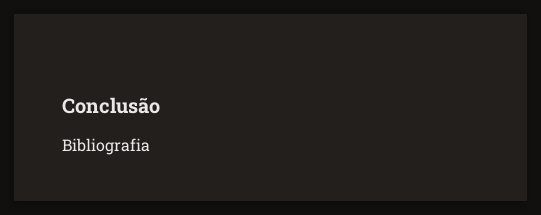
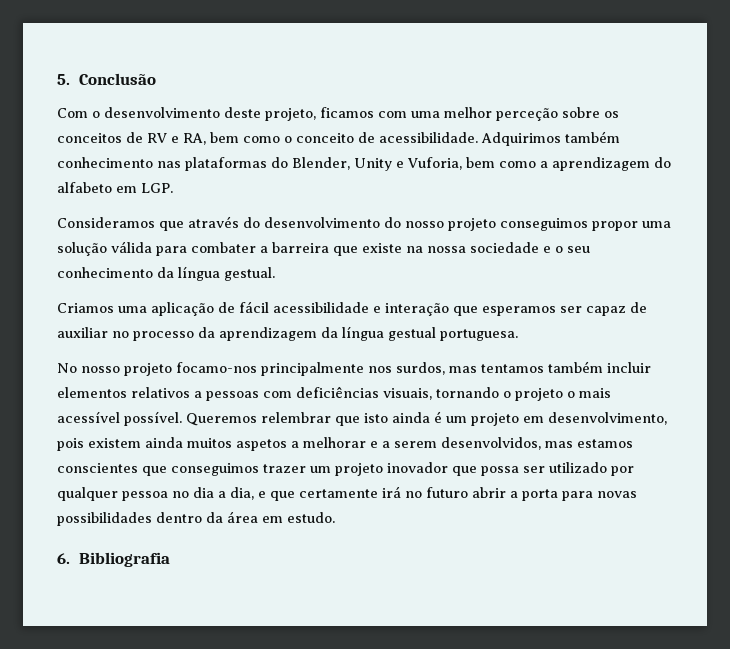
(62, 105) none -> [57,74,70,85] 5.
(160, 105) none -> [57,107,619,121] [57,131,620,146] [57,157,671,171] [57,182,173,193] [57,216,671,231] [57,241,590,256] [57,266,275,281] [57,301,647,316] [57,326,518,341] [57,361,651,376] [57,386,611,401] [57,411,667,426] [57,437,633,451] [57,462,634,476] [57,486,637,501] [57,511,335,526] [57,553,70,564] Com o desenvolvimento deste projeto, ficamos com uma melhor perceção sobre os conceitos de RV e RA, bem como o conceito de acessibilidade. Adquirimos também conhecimento nas plataformas do Blender, Unity e Vuforia, bem como a aprendizagem do alfabeto em LGP. // Consideramos que através do desenvolvimento do nosso projeto conseguimos propor uma solução válida para combater a barreira que existe na nossa sociedade e o seu conhecimento da língua gestual. // Criamos uma aplicação de fácil acessibilidade e interação que esperamos ser capaz de auxiliar no processo da aprendizagem da língua gestual portuguesa. // No nosso projeto focamo-nos principalmente nos surdos, mas tentamos também incluir elementos relativos a pessoas com deficiências visuais, tornando o projeto o mais acessível possível. Queremos relembrar que isto ainda é um projeto em desenvolvimento, pois existem ainda muitos aspetos a melhorar e a serem desenvolvidos, mas estamos conscientes que conseguimos trazer um projeto inovador que possa ser utilizado por qualquer pessoa no dia a dia, e que certamente irá no futuro abrir a porta para novas possibilidades dentro da área em estudo. // 6.

